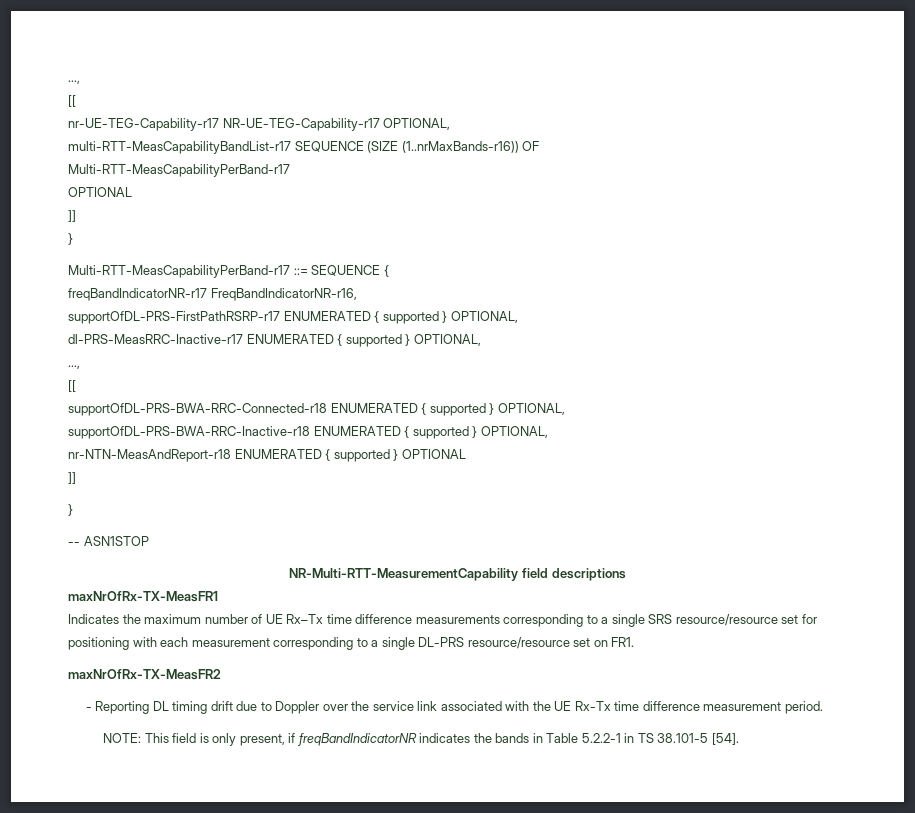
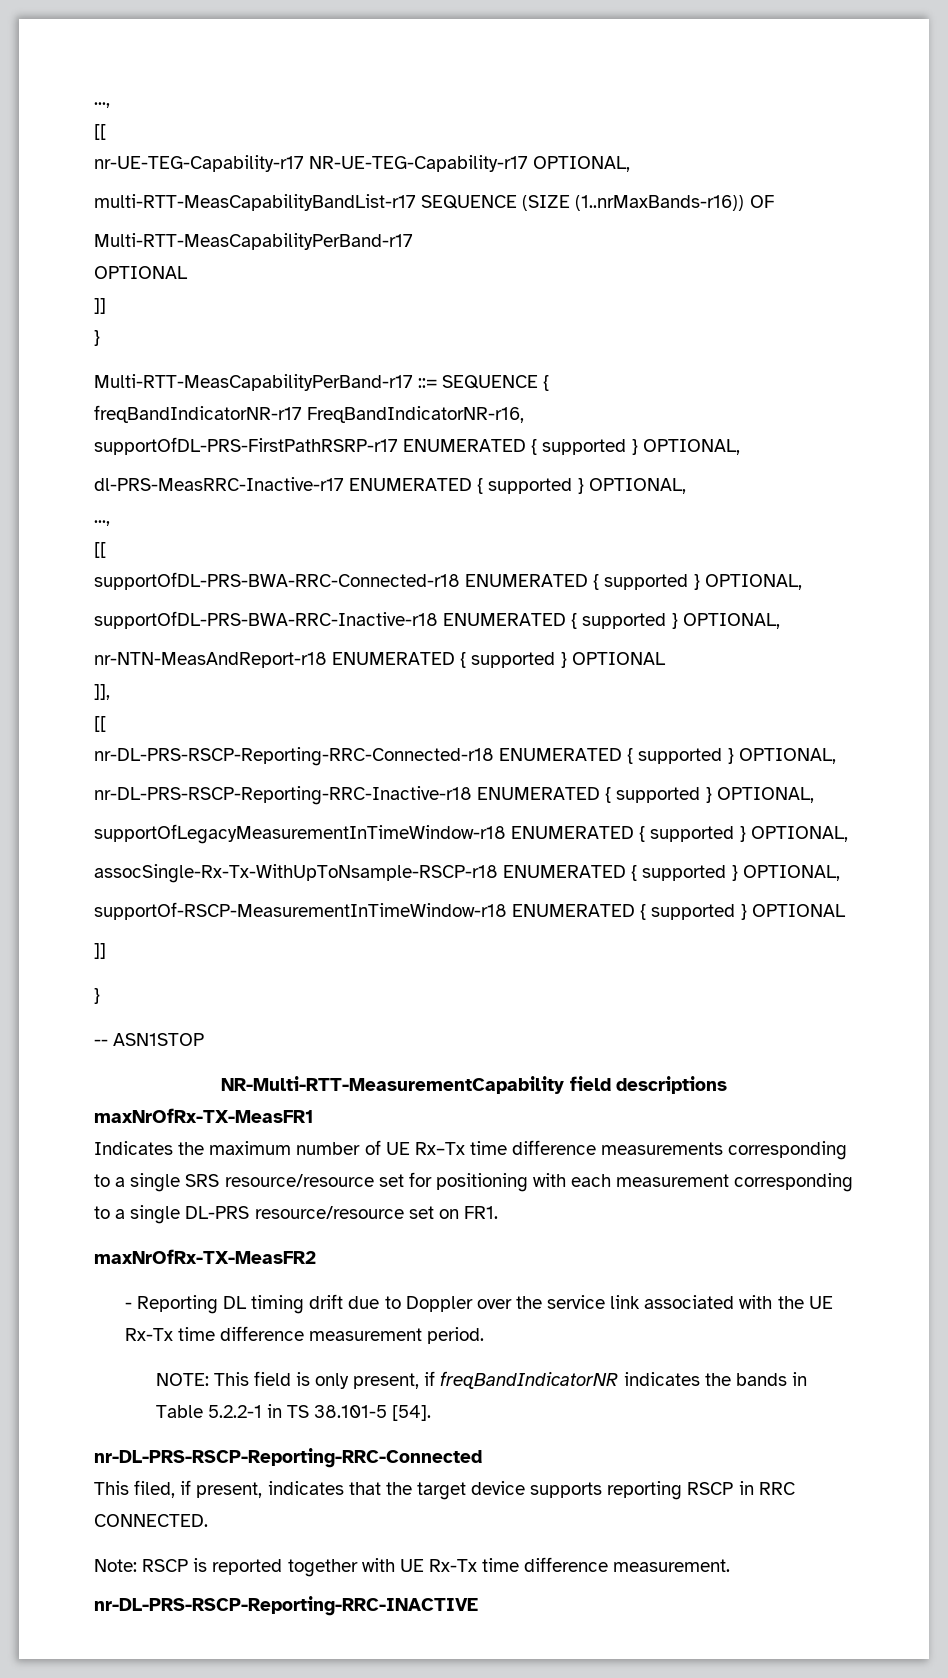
(466, 454) none -> [94,684,110,700] [94,716,106,732] [94,747,836,766] [94,786,814,805] [94,824,848,844] [94,864,840,883] [94,902,846,920] // ]], // [[ // nr-DL-PRS-RSCP-Reporting-RRC-Connected-r18 ENUMERATED { supported } OPTIONAL, // nr-DL-PRS-RSCP-Reporting-RRC-Inactive-r18 ENUMERATED { supported } OPTIONAL, // supportOfLegacyMeasurementInTimeWindow-r18 ENUMERATED { supported } OPTIONAL, // assocSingle-Rx-Tx-WithUpToNsample-RSCP-r18 ENUMERATED { supported } OPTIONAL, // supportOf-RSCP-MeasurementInTimeWindow-r18 ENUMERATED { supported } OPTIONAL
(739, 739) none -> [94,1448,482,1468] [94,1480,795,1500] [94,1514,208,1527] [94,1557,731,1577] [94,1596,478,1616] // nr-DL-PRS-RSCP-Reporting-RRC-Connected // This filed, if present, indicates that the target device supports reporting RSCP in RRC CONNECTED. // Note: RSCP is reported together with UE Rx-Tx time difference measurement. // nr-DL-PRS-RSCP-Reporting-RRC-INACTIVE

